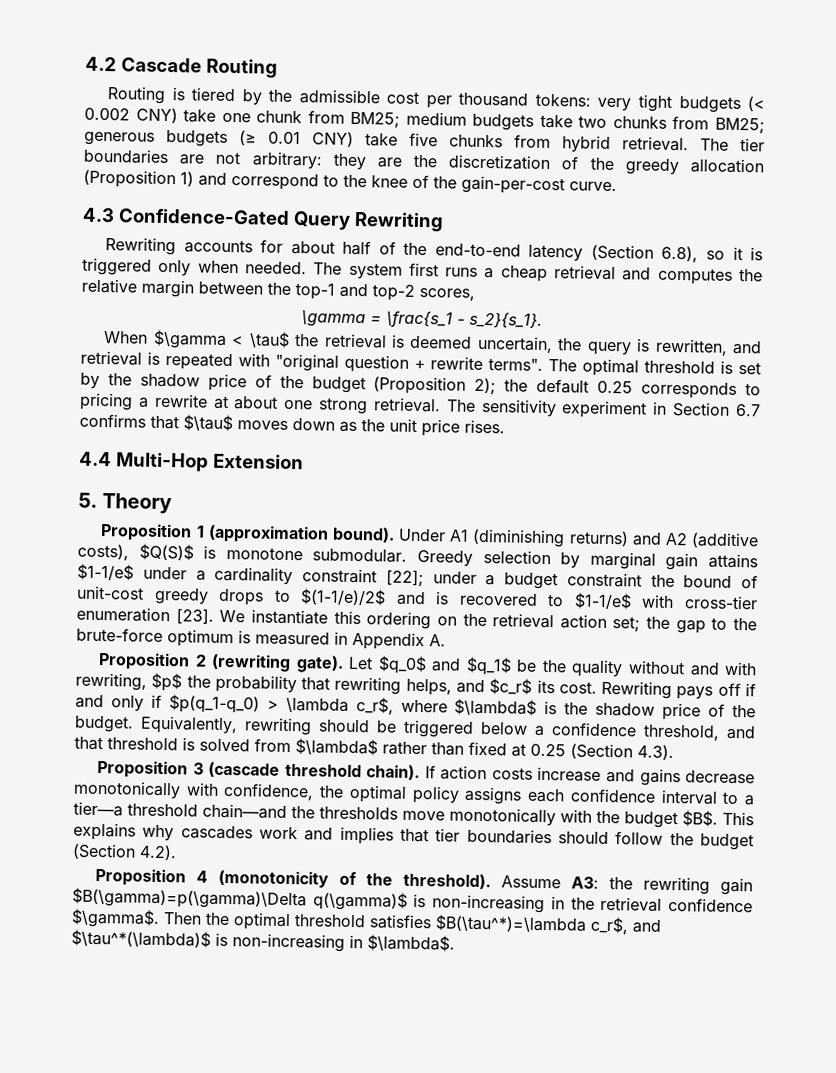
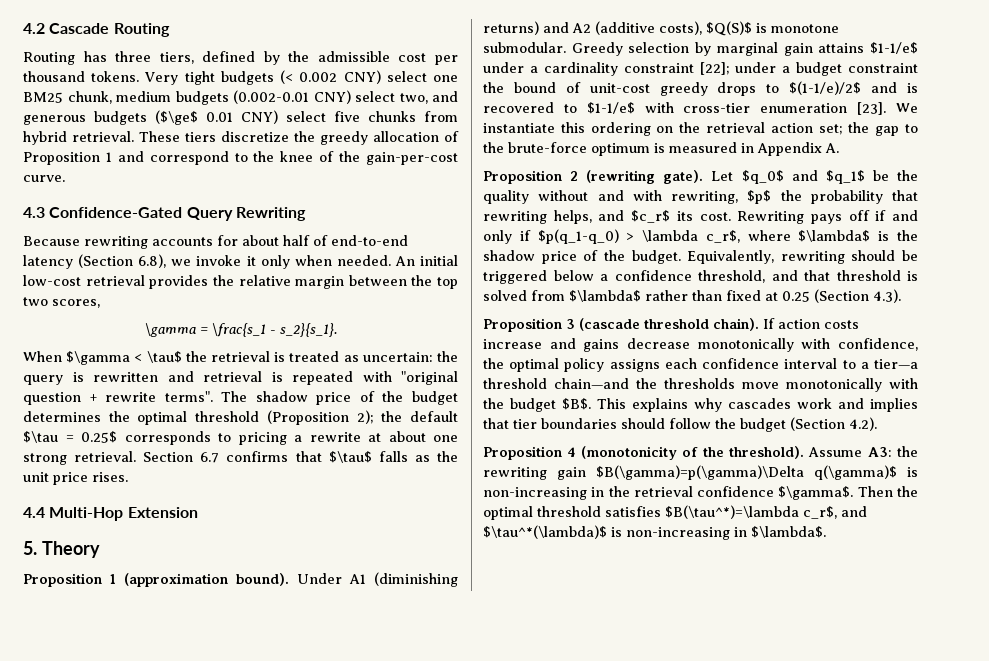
[171,87,237,102] is tiered -> [83,51,256,64] has three tiers, defined
[534,93,632,112] tokens: very -> [91,71,179,85] tokens. Very
[183,109,766,134] take one chunk from BM25; medium budgets take two chunks from BM25; -> [386,71,459,82] [23,90,458,105] select one BM25 chunk, medium budgets (0.002-0.01 CNY) select two, and
[239,130,257,146] (≥ -> [155,110,198,125] ($\ge$
[365,133,398,147] take -> [286,111,326,122] select
[700,138,765,152] [83,148,764,176] [83,169,194,189] The tier boundaries are not arbitrary: they are the discretization of the greedy allocation (Proposition 1) -> [139,131,459,145] [23,152,112,165] These tiers discretize the greedy allocation of Proposition 1
[105,237,177,256] Rewriting -> [23,236,148,249] Because rewriting
[403,242,428,256] the -> (328, 240) none
[705,246,763,261] [82,257,733,285] so it is triggered only when needed. The system first runs a cheap retrieval and computes -> [171,255,459,269] [23,275,209,289] we invoke it only when needed. An initial low-cost retrieval provides
[295,283,415,301] top-1 and top-2 -> [437,277,458,289] [23,297,48,306] top two
[409,335,553,354] deemed uncertain, -> [289,351,433,362] treated as uncertain:
[654,338,728,356] rewritten, -> [93,372,158,382] rewritten
[582,358,761,377] [80,372,132,389] optimal threshold is set by the -> (248, 396) none
(366, 385) none -> [23,411,260,425] determines the optimal threshold
[597,380,634,394] 0.25 -> [23,431,117,443] $\tau = 0.25$
[445,398,668,419] The sensitivity experiment in -> (137, 456) none
[237,418,335,431] moves down -> [378,451,408,462] falls

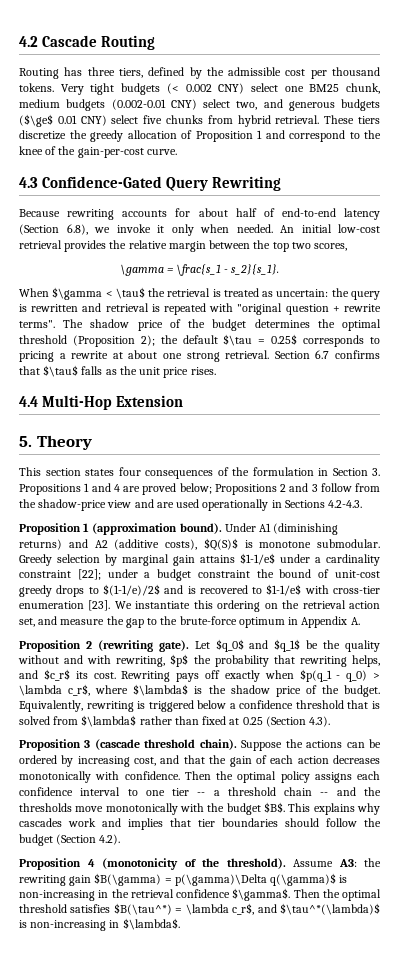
(100, 549) none -> [19,467,380,479] [19,483,380,495] [19,499,363,511] // This section states four consequences of the formulation in Section 3. Propositions 1 and 4 are proved below; Propositions 2 and 3 follow from the shadow-price view and are used operationally in Sections 4.2-4.3.
[818,124,843,135] set; -> [19,616,105,627] set, and measure
[654,142,737,153] is measured -> (285, 622) none
[875,210,918,221] [483,229,619,244] if and only if $p(q_1-q_0) -> [224,669,368,682] exactly when $p(q_1 - q_0)
[851,250,918,261] should be -> [137,701,146,709] is
[698,270,901,283] threshold, and that threshold -> [295,700,369,709] threshold that
[763,318,859,329] [483,338,918,352] If action costs increase and gains decrease monotonically with confidence, -> [241,739,381,751] [19,755,381,767] [19,771,211,783] Suppose the actions can be ordered by increasing cost, and that the gain of each action decreases monotonically with confidence. Then
[860,359,918,369] [483,378,629,389] a tier—a threshold chain—and -> [145,787,356,796] one tier -- a threshold chain -- and
[596,465,804,480] $B(\gamma)=p(\gamma)\Delta -> [94,873,267,886] $B(\gamma) = p(\gamma)\Delta
[665,505,799,519] $B(\tau^*)=\lambda -> [113,903,229,915] $B(\tau^*) = \lambda

